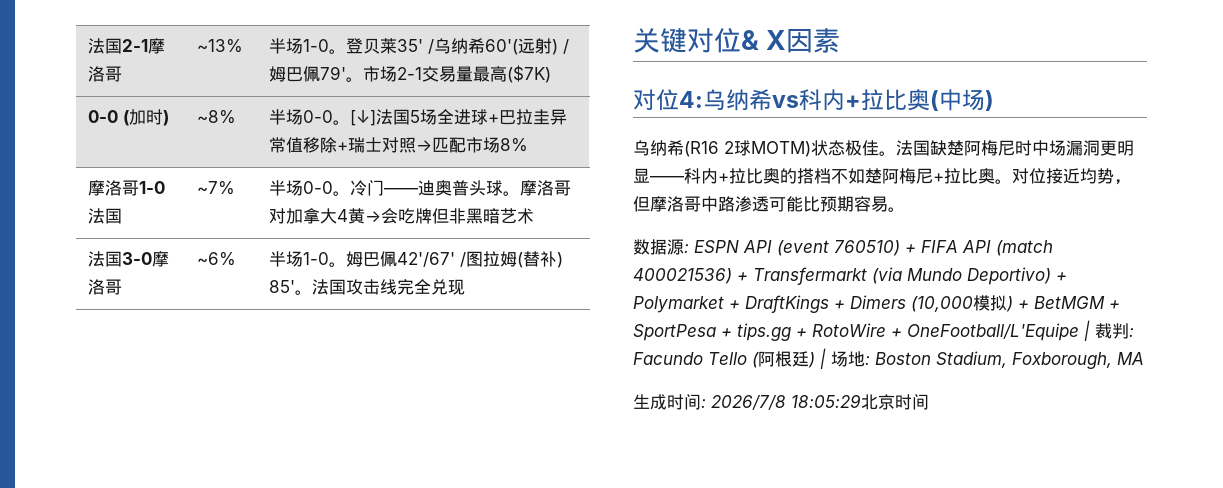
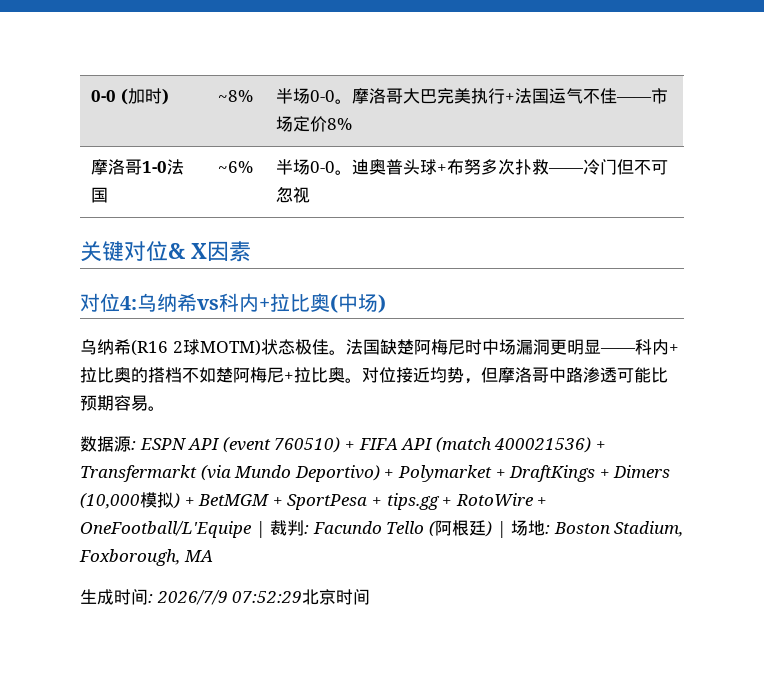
[88,38,166,54] [88,66,123,82] [197,39,244,53] [269,38,570,55] [269,65,552,83] 法国2-1摩洛哥 | ~13% | 半场1-0。登贝莱35' /乌纳希60'(远射) /姆巴佩79'。市场2-1交易量最高($7K) // -> (90, 96) none
[350,109,568,126] [269,137,501,153] [↓]法国5场全进球+巴拉圭异常值移除+瑞士对照→匹配市场 -> [351,88,668,104] [275,116,327,132] 摩洛哥大巴完美执行+法国运气不佳——市场定价
[197,181,236,195] [269,180,419,196] ~7% | 半场0-0。冷门—— -> [217,161,253,173] [275,159,352,175] ~6% | 半场0-0。
[503,180,572,196] [269,208,535,224] [88,251,170,267] [88,279,123,295] [197,252,237,266] [269,251,564,268] [269,279,466,295] 。摩洛哥对加拿大4黄→会吃牌但非黑暗艺术 // 法国3-0摩洛哥 | ~6% | 半场1-0。姆巴佩42'/67' /图拉姆(替补) 85'。法国攻击线完全兑现 -> [436,159,668,175] [275,186,310,203] +布努多次扑救——冷门但不可忽视
[711,394,861,410] 2026/7/8 18:05:29 -> [156,590,303,605] 2026/7/9 07:52:29

